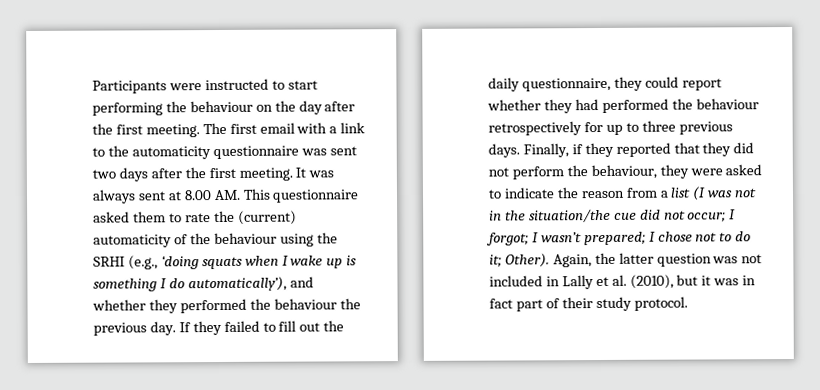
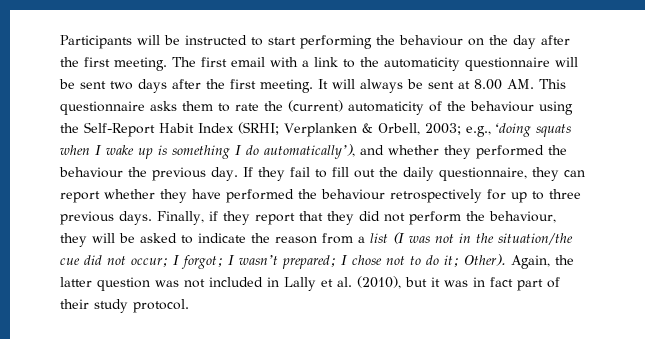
[168,83,202,91] were -> [137,35,180,45] will be
[300,148,327,156] was -> [555,57,578,67] [59,79,75,89] will be
[308,170,335,178] [92,189,136,204] was always -> [332,79,423,93] will always be
[93,211,130,223] asked -> [150,101,177,111] asks
[93,255,158,270] SRHI (e.g., -> [84,122,491,137] Self-Report Habit Index (SRHI; Verplanken & Orbell, 2003; e.g.,
[223,320,260,332] failed -> [289,167,310,177] fail
[644,76,679,88] could -> [563,170,585,177] can
[574,99,599,111] had -> [192,189,221,199] have
[615,142,671,157] reported -> [254,213,295,225] report
[689,168,723,176] were -> [92,233,135,243] will be

